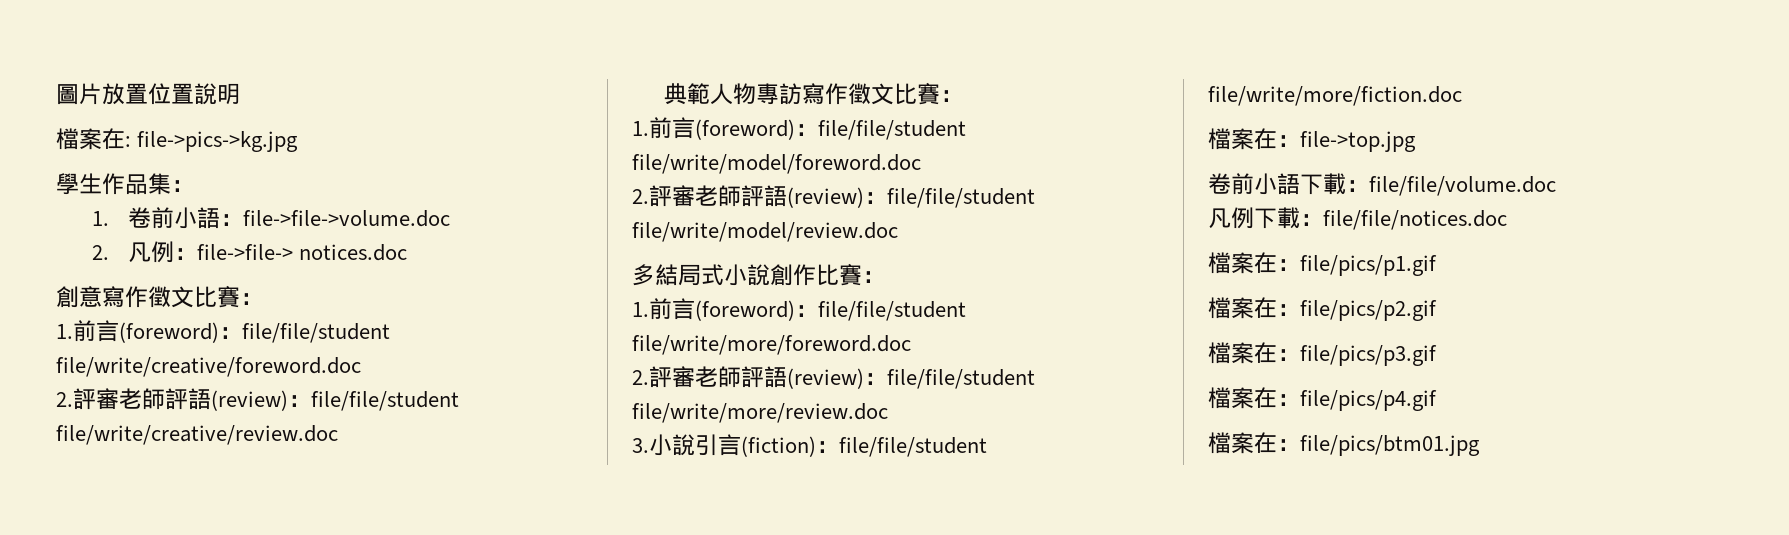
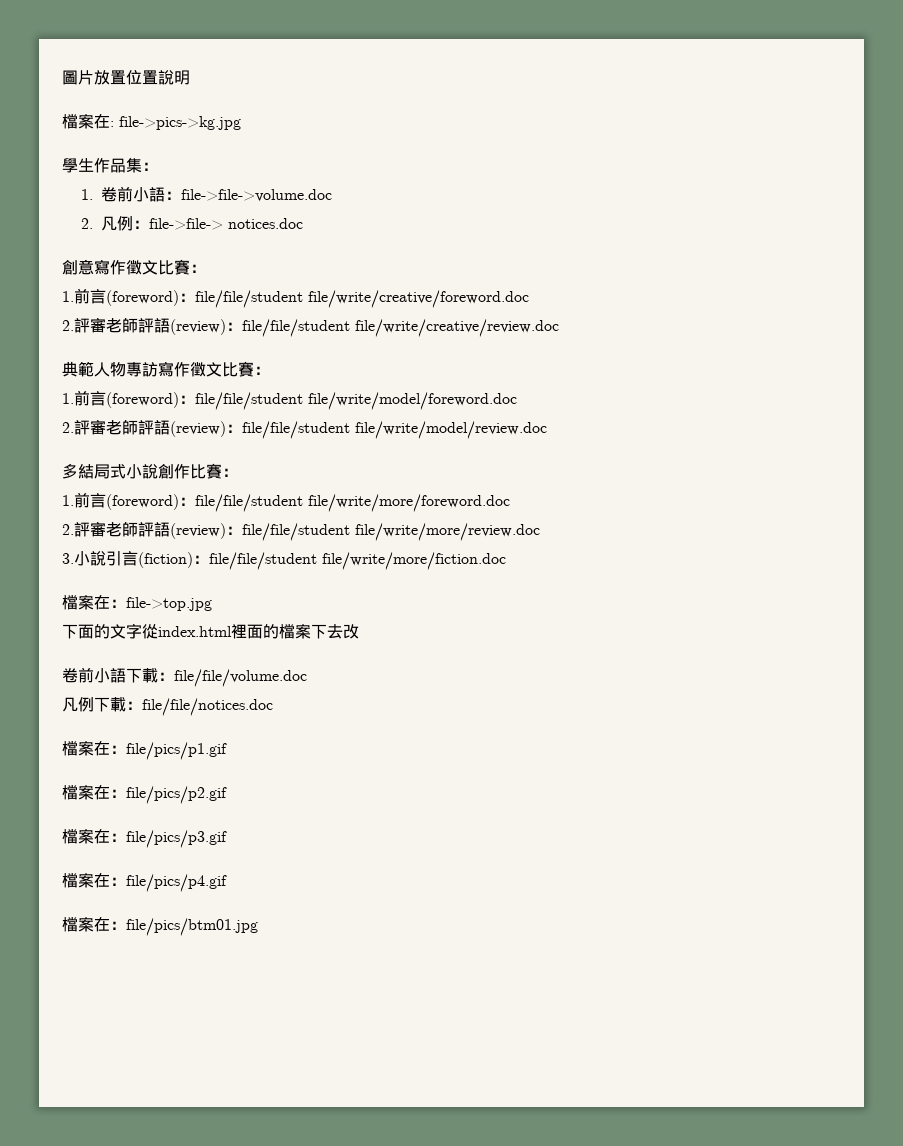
(1416, 141) none -> [62,623,359,639] // 下面的文字從index.html裡面的檔案下去改

